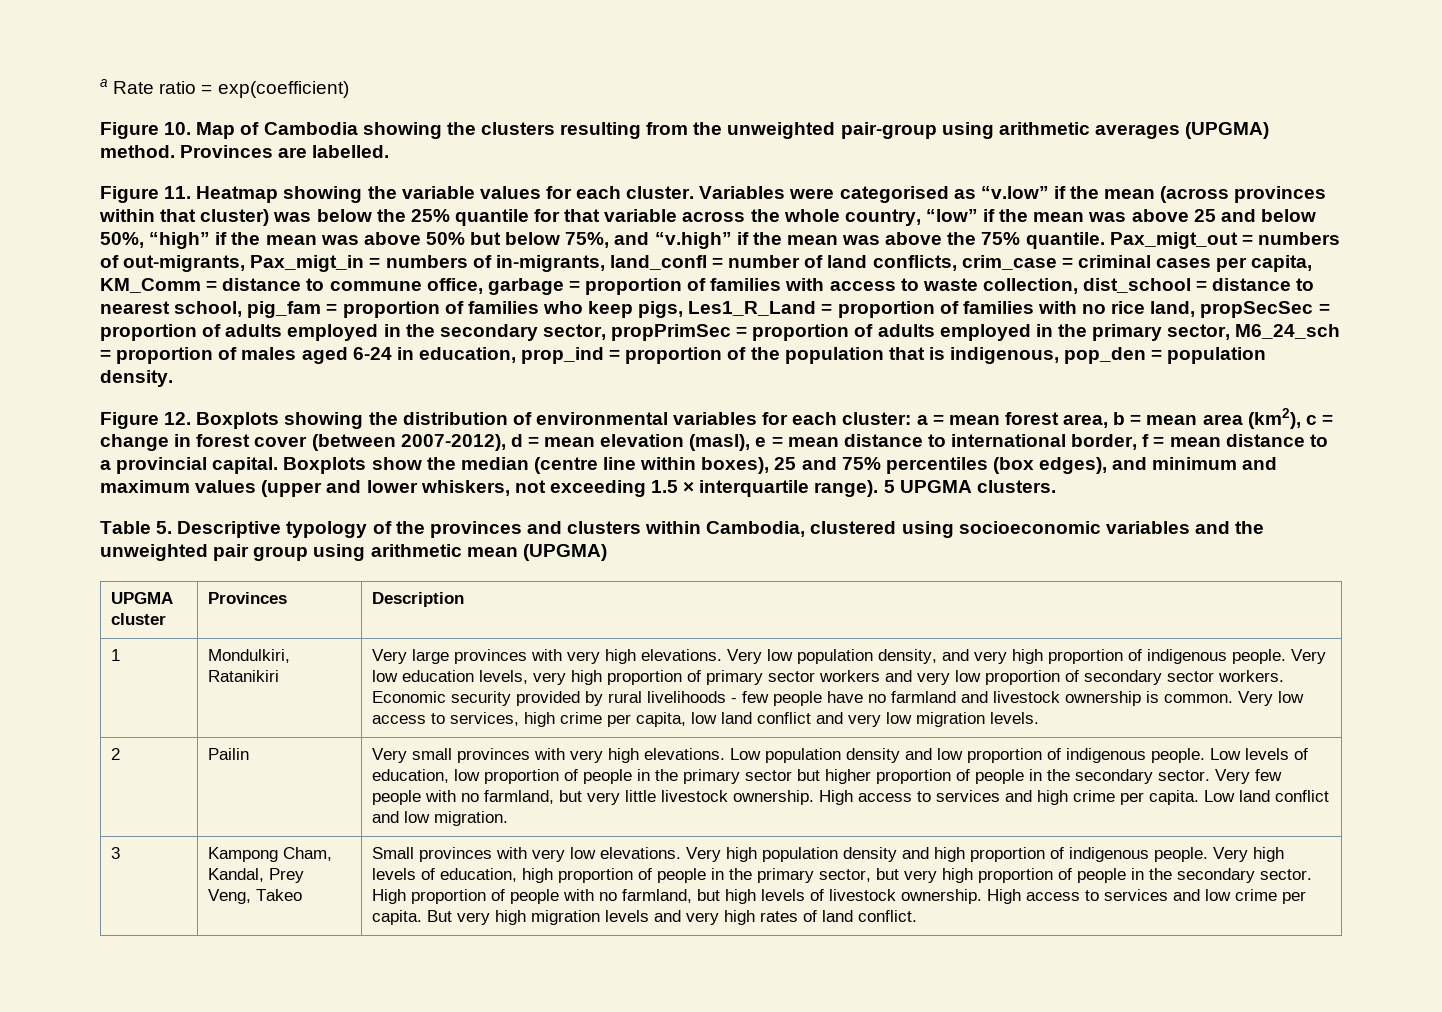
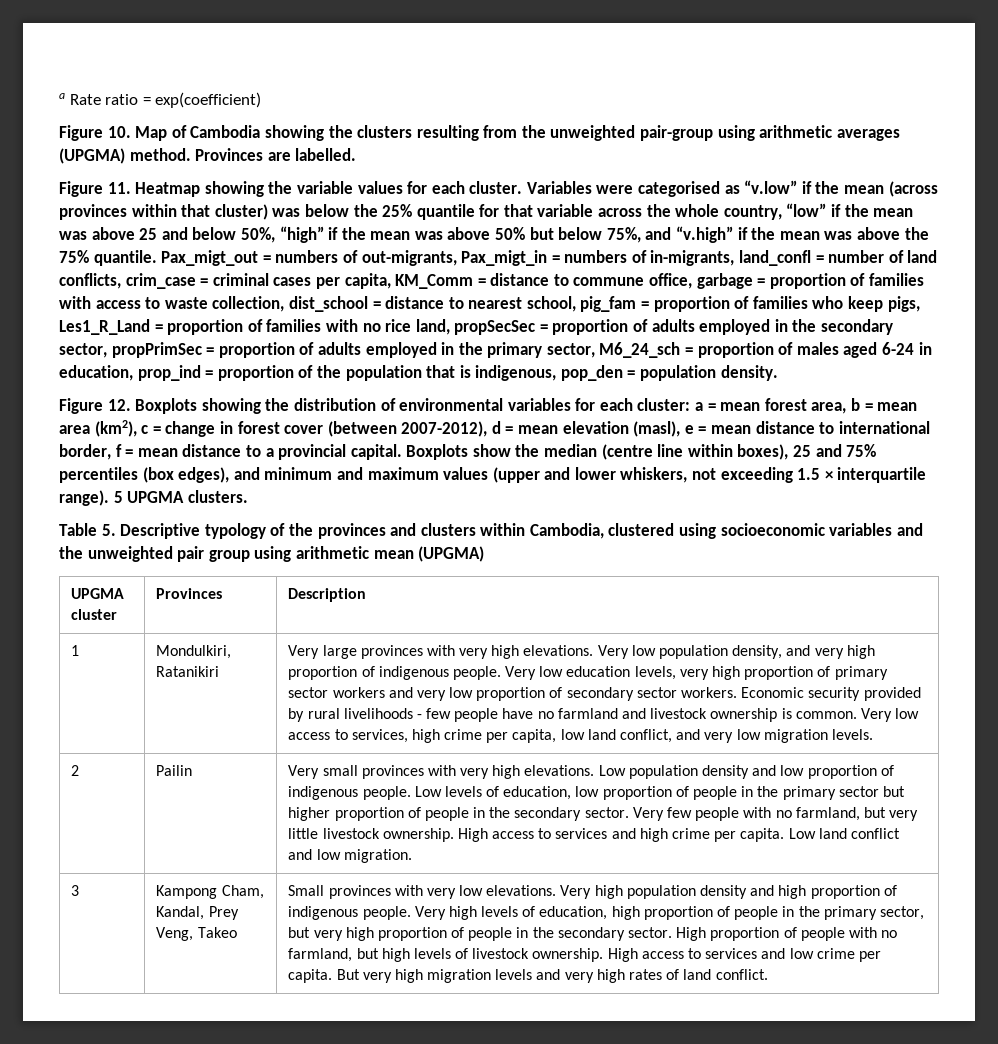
[757,712,812,724] conflict -> [619,729,672,743] conflict,

